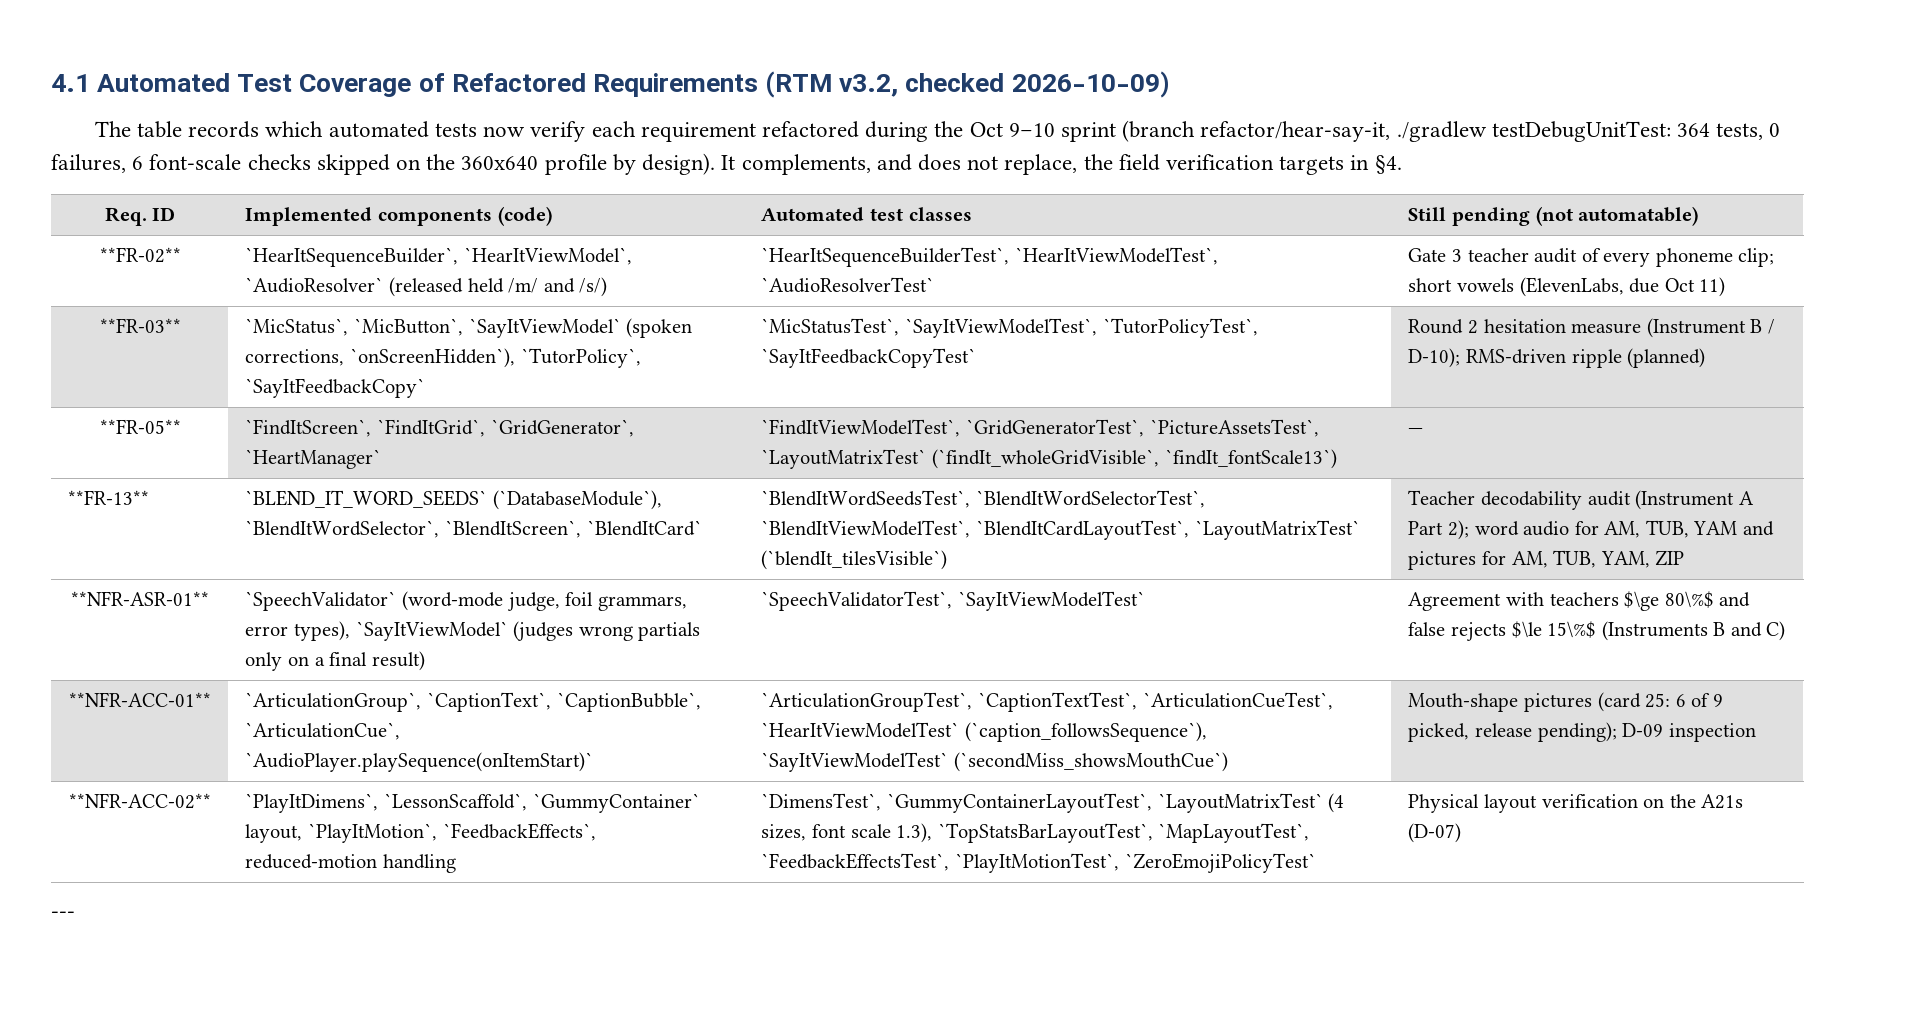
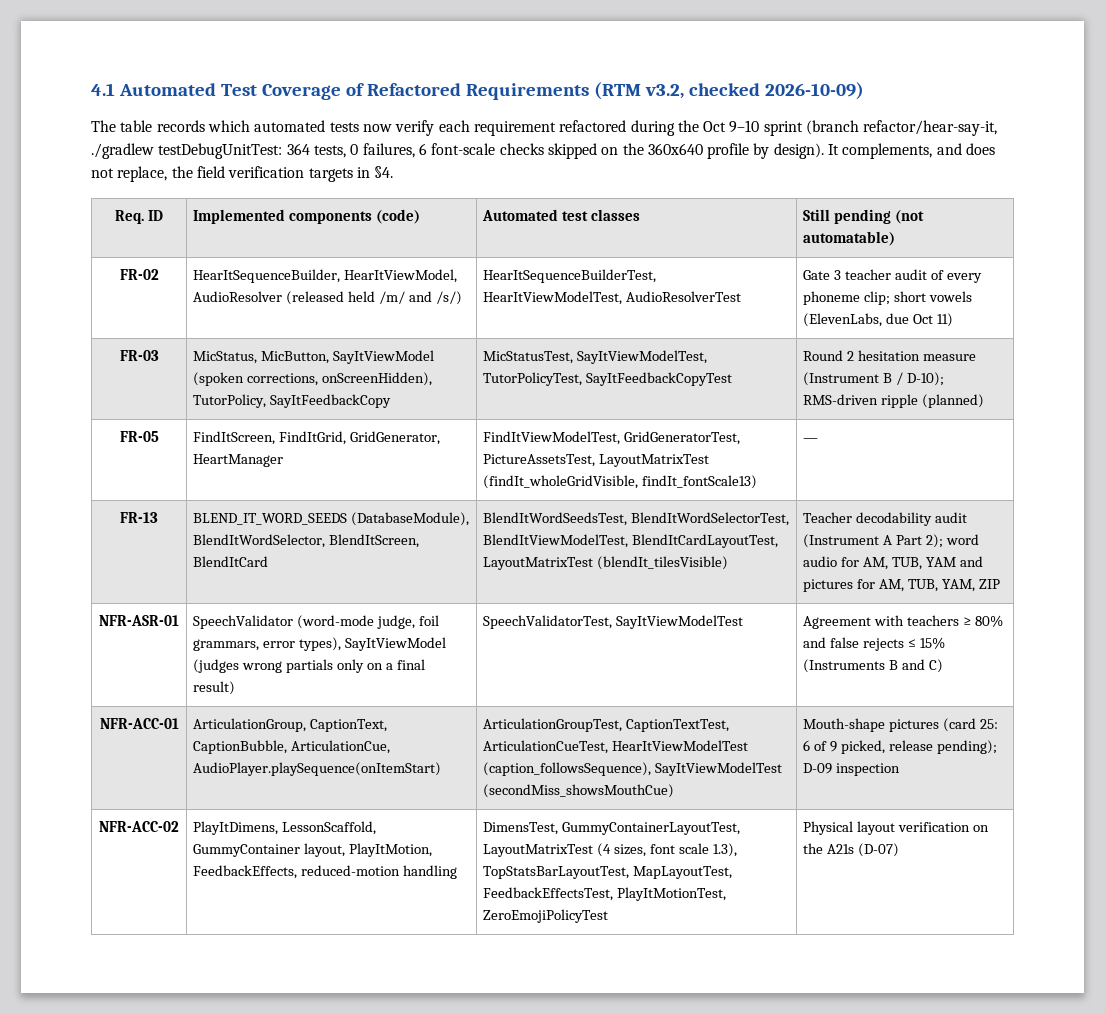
[99,247,181,263] [245,247,633,267] [245,277,384,293] **FR-02** | `HearItSequenceBuilder`, `HearItViewModel`, `AudioResolver` -> [119,269,159,280] [193,269,458,283] [193,291,283,302] FR-02 | HearItSequenceBuilder, HearItViewModel, AudioResolver
[761,247,1219,267] [761,277,935,293] `HearItSequenceBuilderTest`, `HearItViewModelTest`, `AudioResolverTest` -> [483,269,657,283] [483,291,742,305] HearItSequenceBuilderTest, HearItViewModelTest, AudioResolverTest
[99,318,181,333] [245,318,693,338] [245,348,641,368] [245,378,426,398] [761,318,1258,338] [761,348,977,368] **FR-03** | `MicStatus`, `MicButton`, `SayItViewModel` (spoken corrections, `onScreenHidden`), `TutorPolicy`, `SayItFeedbackCopy` | `MicStatusTest`, `SayItViewModelTest`, `TutorPolicyTest`, `SayItFeedbackCopyTest` -> [119,350,159,361] [193,350,435,364] [193,372,433,386] [193,394,392,408] [483,350,708,364] [483,372,733,386] FR-03 | MicStatus, MicButton, SayItViewModel (spoken corrections, onScreenHidden), TutorPolicy, SayItFeedbackCopy | MicStatusTest, SayItViewModelTest, TutorPolicyTest, SayItFeedbackCopyTest
[99,419,181,434] [245,419,634,437] [245,449,382,469] [761,419,1319,437] [761,449,1337,469] [1408,428,1424,434] [68,490,150,505] [245,490,663,510] [245,520,702,538] [761,490,1206,508] [761,520,1360,540] [761,550,948,570] **FR-05** | `FindItScreen`, `FindItGrid`, `GridGenerator`, `HeartManager` | `FindItViewModelTest`, `GridGeneratorTest`, `PictureAssetsTest`, `LayoutMatrixTest` (`findIt_wholeGridVisible`, `findIt_fontScale13`) | — // **FR-13** | `BLEND_IT_WORD_SEEDS` (`DatabaseModule`), `BlendItWordSelector`, `BlendItScreen`, `BlendItCard` | `BlendItWordSeedsTest`, `BlendItWordSelectorTest`, `BlendItViewModelTest`, `BlendItCardLayoutTest`, `LayoutMatrixTest` (`blendIt_tilesVisible`) -> [119,431,159,442] [193,431,441,445] [193,454,284,467] [483,431,741,445] [483,454,710,467] [483,475,758,489] [803,438,819,442] [120,512,158,523] [193,512,470,526] [193,534,420,548] [193,556,269,567] [483,512,790,526] [483,534,779,548] [483,556,729,570] FR-05 | FindItScreen, FindItGrid, GridGenerator, HeartManager | FindItViewModelTest, GridGeneratorTest, PictureAssetsTest, LayoutMatrixTest (findIt_wholeGridVisible, findIt_fontScale13) | — // FR-13 | BLEND_IT_WORD_SEEDS (DatabaseModule), BlendItWordSelector, BlendItScreen, BlendItCard | BlendItWordSeedsTest, BlendItWordSelectorTest, BlendItViewModelTest, BlendItCardLayoutTest, LayoutMatrixTest (blendIt_tilesVisible)
[71,591,209,606] [245,591,397,611] **NFR-ASR-01** | `SpeechValidator` -> [99,615,179,626] [193,615,294,629] NFR-ASR-01 | SpeechValidator
[355,621,508,641] `SayItViewModel` -> [345,637,447,651] SayItViewModel
[761,591,1146,611] `SpeechValidatorTest`, `SayItViewModelTest` -> [483,615,744,629] SpeechValidatorTest, SayItViewModelTest
[1624,591,1714,611] $\ge 80\%$ -> [963,615,1004,627] ≥ 80%
[1511,621,1597,638] $\le 15\%$ -> [908,637,946,649] ≤ 15%
[69,692,211,707] [245,692,701,712] [245,722,401,740] [245,752,594,772] [761,692,1333,712] [761,722,1208,742] [761,752,1229,772] **NFR-ACC-01** | `ArticulationGroup`, `CaptionText`, `CaptionBubble`, `ArticulationCue`, `AudioPlayer.playSequence(onItemStart)` | `ArticulationGroupTest`, `CaptionTextTest`, `ArticulationCueTest`, `HearItViewModelTest` (`caption_followsSequence`), `SayItViewModelTest` (`secondMiss_showsMouthCue`) -> [99,718,179,729] [193,718,388,732] [193,740,391,754] [193,762,442,776] [483,718,730,732] [483,740,749,754] [483,762,783,776] [483,784,675,798] NFR-ACC-01 | ArticulationGroup, CaptionText, CaptionBubble, ArticulationCue, AudioPlayer.playSequence(onItemStart) | ArticulationGroupTest, CaptionTextTest, ArticulationCueTest, HearItViewModelTest (caption_followsSequence), SayItViewModelTest (secondMiss_showsMouthCue)
[69,793,211,809] [245,793,700,813] [245,823,596,843] **NFR-ACC-02** | `PlayItDimens`, `LessonScaffold`, `GummyContainer` layout, `PlayItMotion`, `FeedbackEffects`, -> [99,821,179,832] [193,821,377,835] [193,843,433,857] [193,865,298,879] NFR-ACC-02 | PlayItDimens, LessonScaffold, GummyContainer layout, PlayItMotion, FeedbackEffects,
[761,793,1323,813] `DimensTest`, `GummyContainerLayoutTest`, `LayoutMatrixTest` -> [483,822,741,835] [483,844,594,857] DimensTest, GummyContainerLayoutTest, LayoutMatrixTest
[937,823,1310,843] [761,853,1316,873] `TopStatsBarLayoutTest`, `MapLayoutTest`, `FeedbackEffectsTest`, `PlayItMotionTest`, `ZeroEmojiPolicyTest` -> [483,866,733,879] [483,887,727,901] [483,909,609,923] TopStatsBarLayoutTest, MapLayoutTest, FeedbackEffectsTest, PlayItMotionTest, ZeroEmojiPolicyTest
[51,911,75,918] // --- -> (900, 850) none

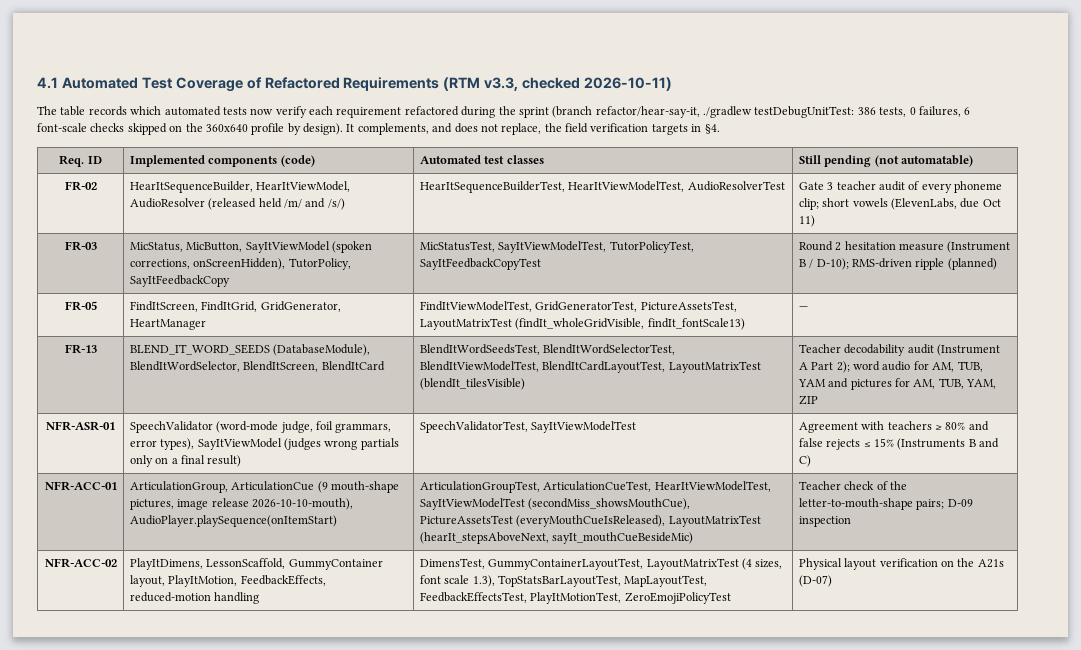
[644,82,864,100] v3.2, checked 2026-10-09) -> [484,77,673,91] v3.3, checked 2026-10-11)
[703,120,760,133] Oct 9–10 -> (516, 110) none
[286,143,310,155] 364 -> [857,107,876,115] 386
[310,719,388,732] [193,740,391,754] [193,762,442,776] [483,718,730,732] [483,740,749,754] [483,762,783,776] [483,784,675,798] [803,718,999,732] [803,740,998,754] CaptionText, CaptionBubble, ArticulationCue, AudioPlayer.playSequence(onItemStart) | ArticulationGroupTest, CaptionTextTest, ArticulationCueTest, HearItViewModelTest (caption_followsSequence), SayItViewModelTest (secondMiss_showsMouthCue) | Mouth-shape pictures (card 25: 6 of 9 picked, release pending); -> [231,481,399,493] [129,498,353,510] [129,515,337,527] [419,481,771,493] [419,498,691,510] [419,515,761,527] [419,532,694,544] [798,481,907,490] [798,498,945,510] ArticulationCue (9 mouth-shape pictures, image release 2026-10-10-mouth), AudioPlayer.playSequence(onItemStart) | ArticulationGroupTest, ArticulationCueTest, HearItViewModelTest, SayItViewModelTest (secondMiss_showsMouthCue), PictureAssetsTest (everyMouthCueIsReleased), LayoutMatrixTest (hearIt_stepsAboveNext, sayIt_mouthCueBesideMic) | Teacher check of the letter-to-mouth-shape pairs;

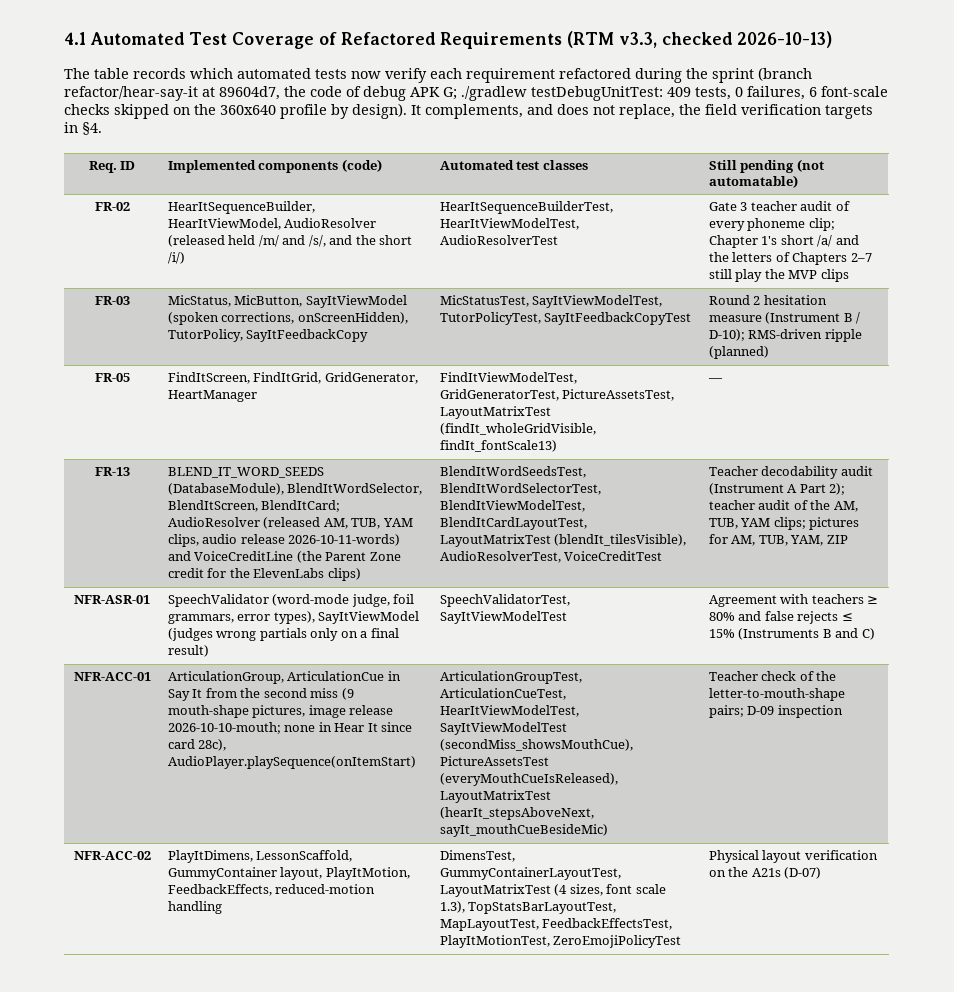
[584,77,673,91] 2026-10-11) -> [737,31,833,48] 2026-10-13)
[595,106,700,118] refactor/hear-say-it, -> [64,86,457,101] refactor/hear-say-it at 89604d7, the code of debug APK G;
[857,107,876,115] 386 -> [667,87,691,97] 409
[327,198,345,210] /s/) -> [308,235,413,247] [167,252,185,264] /s/, and the short /i/)
[822,198,1001,210] [798,215,815,227] short vowels (ElevenLabs, due Oct 11) -> [708,235,859,248] [708,252,872,265] [708,269,849,282] Chapter 1's short /a/ and the letters of Chapters 2–7 still play the MVP clips
[321,361,385,371] BlendItCard -> [261,500,341,512] [167,517,413,529] [167,534,401,547] [167,551,401,563] [167,568,361,581] BlendItCard; AudioResolver (released AM, TUB, YAM clips, audio release 2026-10-11-words) and VoiceCreditLine (the Parent Zone credit for the ElevenLabs clips)
[419,378,525,390] (blendIt_tilesVisible) -> [554,534,687,546] [439,551,663,563] (blendIt_tilesVisible), AudioResolverTest, VoiceCreditTest
[852,361,983,372] [797,378,849,388] word audio for AM, TUB, YAM and -> [708,500,858,512] [708,517,806,530] teacher audit of the AM, TUB, YAM clips;
(315, 486) none -> [387,671,401,681] [167,688,339,701] in Say It from the second miss
[251,498,353,510] 2026-10-10-mouth), -> [167,722,413,734] [167,739,227,751] 2026-10-10-mouth; none in Hear It since card 28c),

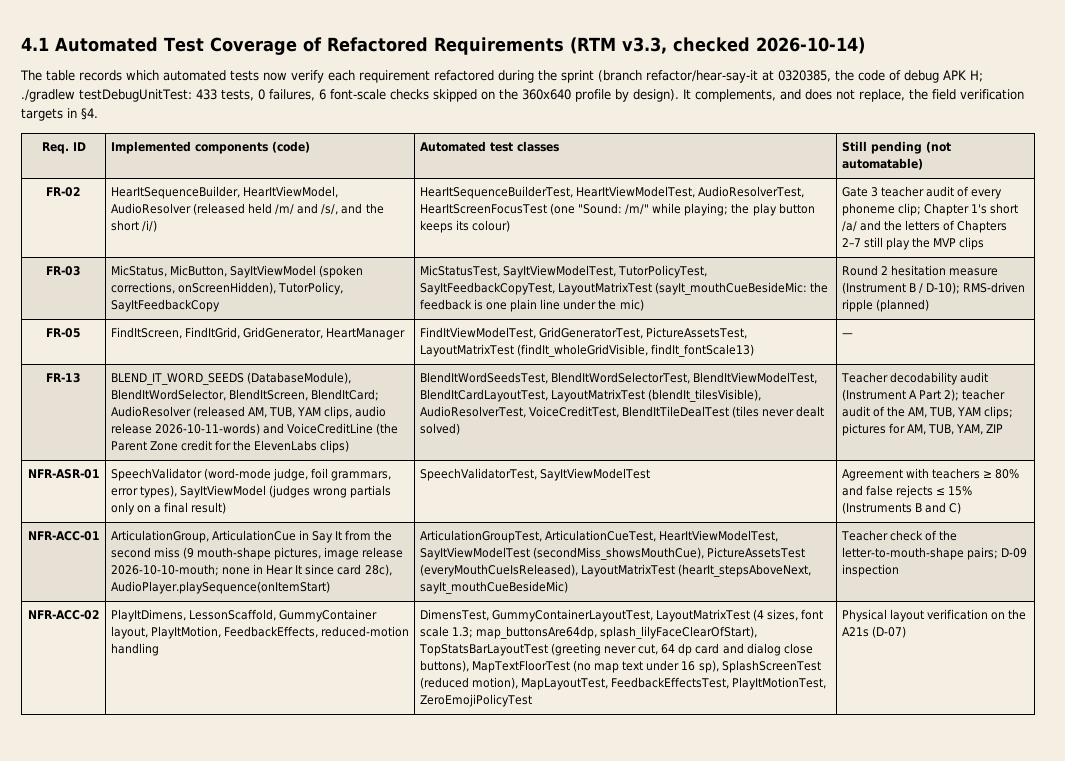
[737,31,833,48] 2026-10-13) -> [755,37,865,54] 2026-10-14)
[219,86,280,100] 89604d7, -> [778,70,831,82] 0320385,
[443,87,457,100] G; -> [970,70,983,82] H;
[667,87,691,97] 409 -> [195,89,217,100] 433
[439,235,558,245] AudioResolverTest -> [697,186,804,198] [419,203,815,216] [419,220,511,233] AudioResolverTest, HearItScreenFocusTest (one "Sound: /m/" while playing; the play button keeps its colour)
[544,312,692,325] SayItFeedbackCopyTest -> [419,282,829,295] [419,299,644,312] SayItFeedbackCopyTest, LayoutMatrixTest (sayIt_mouthCueBesideMic: the feedback is one plain line under the mic)
[564,551,663,561] VoiceCreditTest -> [528,406,825,418] [419,423,460,435] VoiceCreditTest, BlendItTileDealTest (tiles never dealt solved)
[439,901,617,914] 1.3), TopStatsBarLayoutTest, -> [451,626,758,639] [418,643,813,656] [419,660,821,673] [419,677,518,689] 1.3; map_buttonsAre64dp, splash_lilyFaceClearOfStart), TopStatsBarLayoutTest (greeting never cut, 64 dp card and dialog close buttons), MapTextFloorTest (no map text under 16 sp), SplashScreenTest (reduced motion),

